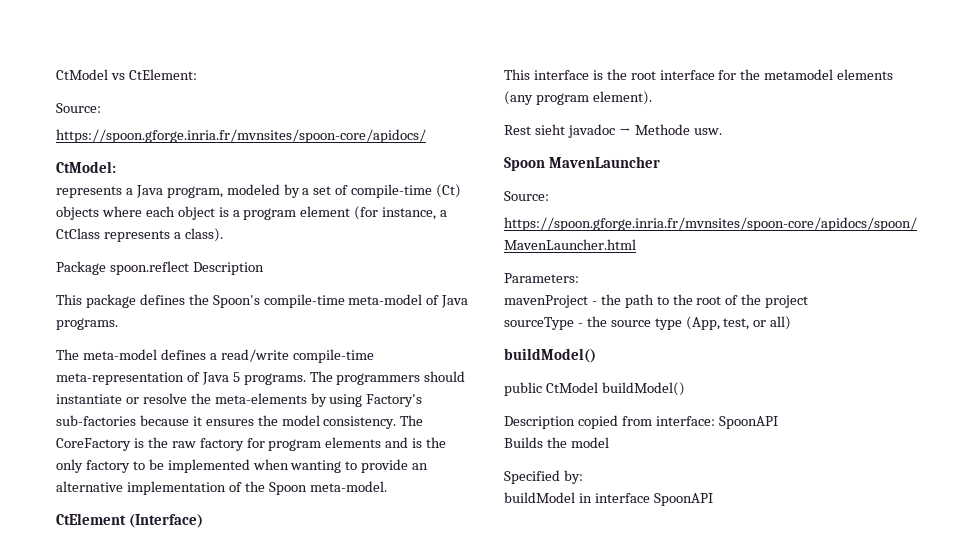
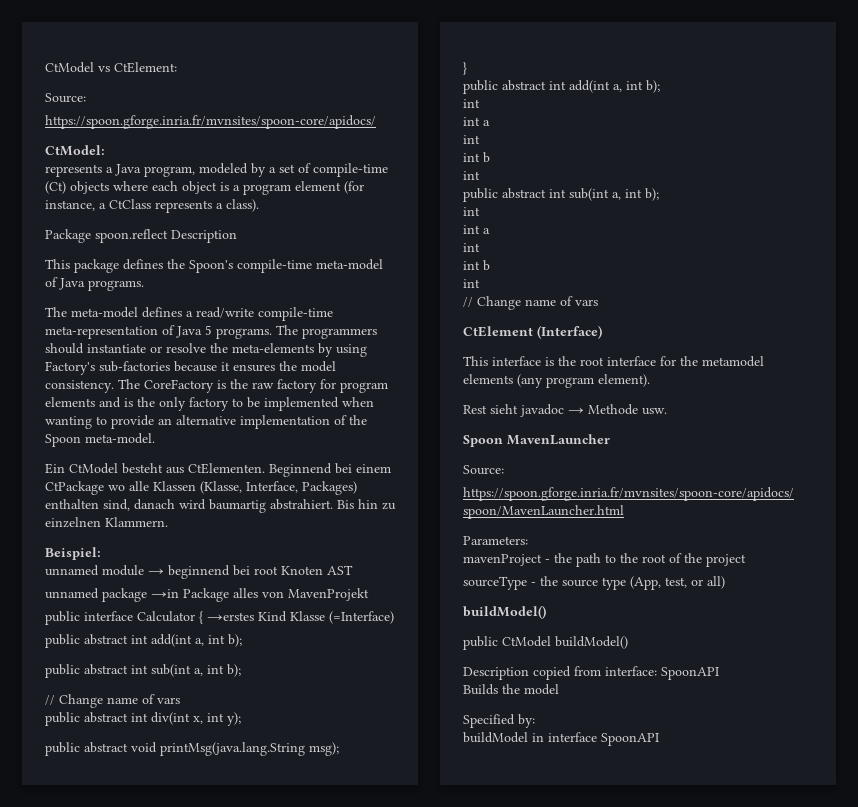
(387, 486) none -> [45,463,391,477] [45,481,357,495] [45,499,396,513] [45,517,168,528] [45,547,101,560] [45,565,353,579] [45,588,369,602] [45,611,394,625] [45,634,242,648] [45,664,241,678] [45,694,180,708] [45,712,241,726] [45,742,339,756] [463,62,467,75] [463,80,660,94] [463,99,480,108] [463,117,490,126] [463,135,480,144] [463,152,490,163] [463,171,480,180] [463,188,659,202] [463,207,480,216] [463,225,490,234] [463,243,480,252] [463,260,490,271] [463,279,480,288] [463,296,598,310] // Ein CtModel besteht aus CtElementen. Beginnend bei einem CtPackage wo alle Klassen (Klasse, Interface, Packages) enthalten sind, danach wird baumartig abstrahiert. Bis hin zu einzelnen Klammern. // Beispiel: // unnamed module → beginnend bei root Knoten AST // unnamed package →in Package alles von MavenProjekt // public interface Calculator { →erstes Kind Klasse (=Interface) // public abstract int add(int a, int b); // public abstract int sub(int a, int b); // // Change name of vars // public abstract int div(int x, int y); // public abstract void printMsg(java.lang.String msg); // } // public abstract int add(int a, int b); // int // int a // int // int b // int // public abstract int sub(int a, int b); // int // int a // int // int b // int // // Change name of vars

